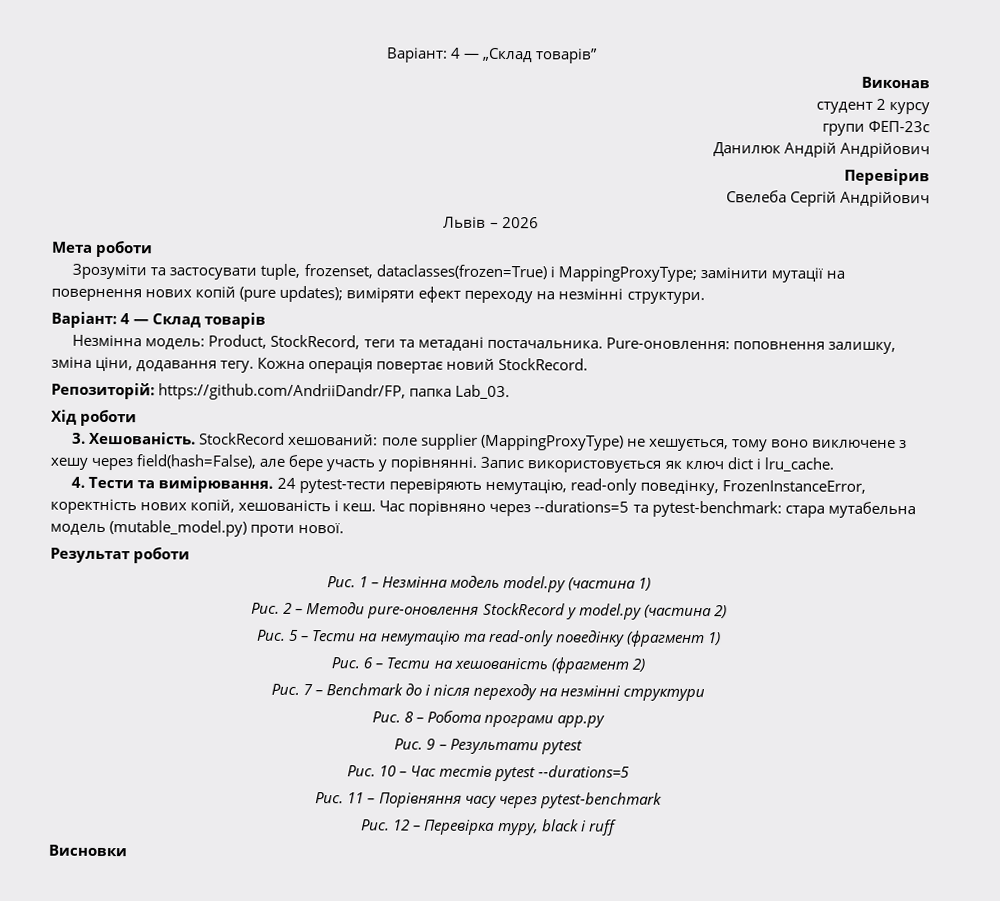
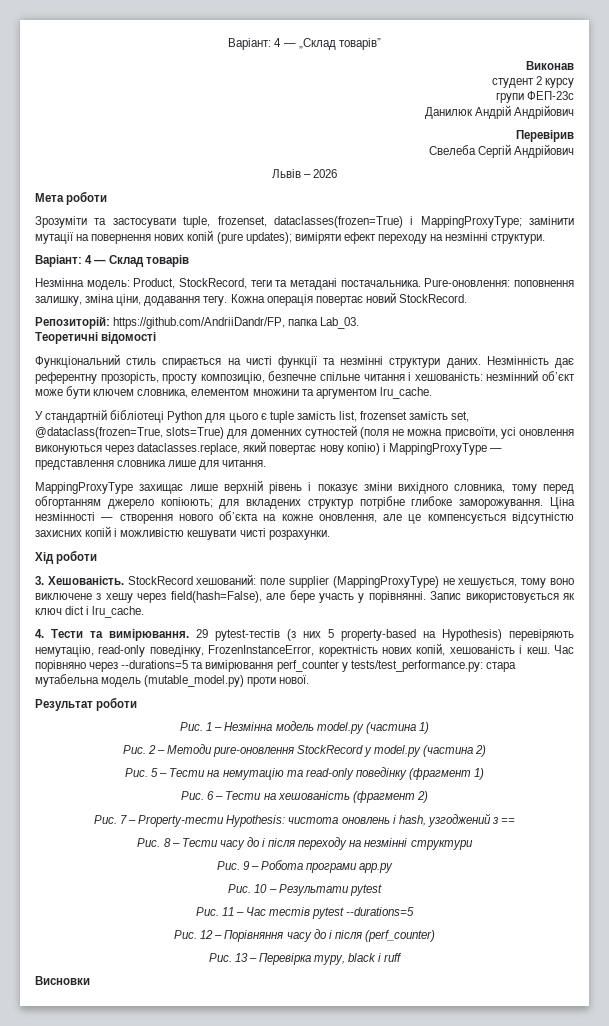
(511, 392) none -> [35,332,157,344] [35,354,574,368] [35,370,575,384] [35,386,432,399] [35,409,470,423] [35,425,574,439] [35,441,502,455] [35,460,267,470] [35,480,574,494] [35,496,575,509] [35,511,574,524] [35,526,330,540] // Теоретичні відомості // Функціональний стиль спирається на чисті функції та незмінні структури даних. Незмінність дає референтну прозорість, просту композицію, безпечне спільне читання і хешованість: незмінний об’єкт може бути ключем словника, елементом множини та аргументом lru_cache. // У стандартній бібліотеці Python для цього є tuple замість list, frozenset замість set, @dataclass(frozen=True, slots=True) для доменних сутностей (поля не можна присвоїти, усі оновлення виконуються через dataclasses.replace, який повертає нову копію) і MappingProxyType — представлення словника лише для читання. // MappingProxyType захищає лише верхній рівень і показує зміни вихідного словника, тому перед обгортанням джерело копіюють; для вкладених структур потрібне глибоке заморожування. Ціна незмінності — створення нового об’єкта на кожне оновлення, але це компенсується відсутністю захисних копій і можливістю кешувати чисті розрахунки.
[276,477,386,494] 24 pytest-тести -> [196,629,502,641] 29 pytest-тестів (з них 5 property-based на Hypothesis)
[651,500,782,518] pytest-benchmark: -> [205,660,483,672] вимірювання perf_counter у tests/test_performance.py:
[325,683,403,696] Benchmark -> [138,813,516,827] [137,838,245,850] Property-тести Hypothesis: чистота оновлень і hash, узгоджений з == // Рис. 8 – Тести часу
[403,711,414,723] 8 -> [242,861,250,870] 9
[426,738,436,750] 9 -> [254,884,268,893] 10
[378,765,396,777] 10 -> [221,907,234,916] 11
[347,792,365,804] 11 -> [200,930,214,939] 12
[498,792,662,809] [361,819,411,831] через pytest-benchmark // Рис. 12 -> [313,929,435,942] [208,953,248,962] до і після (perf_counter) // Рис. 13

